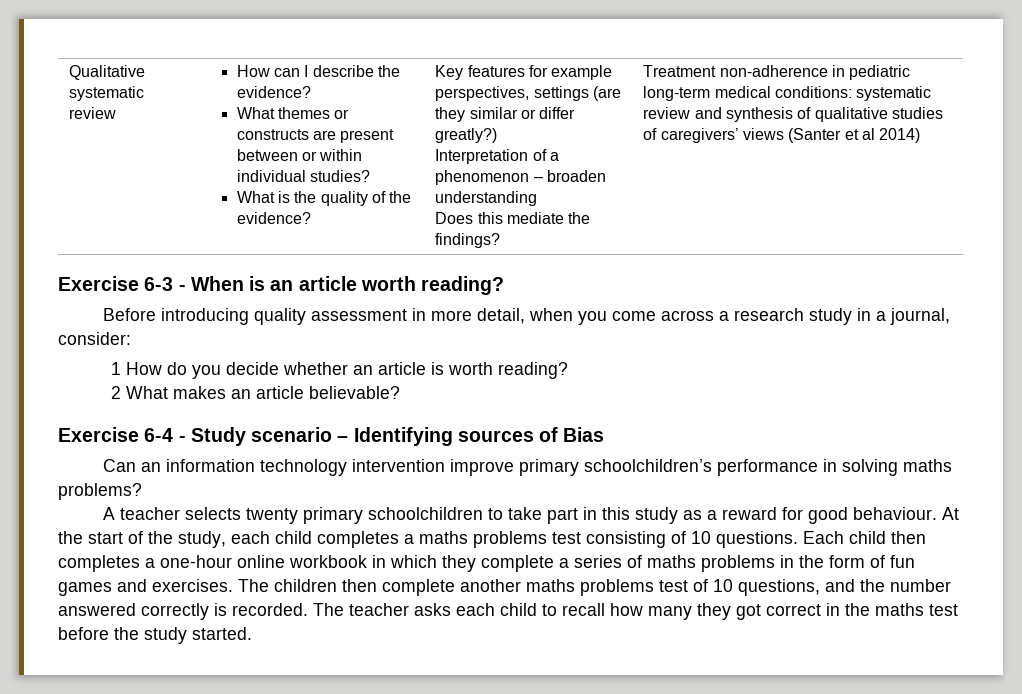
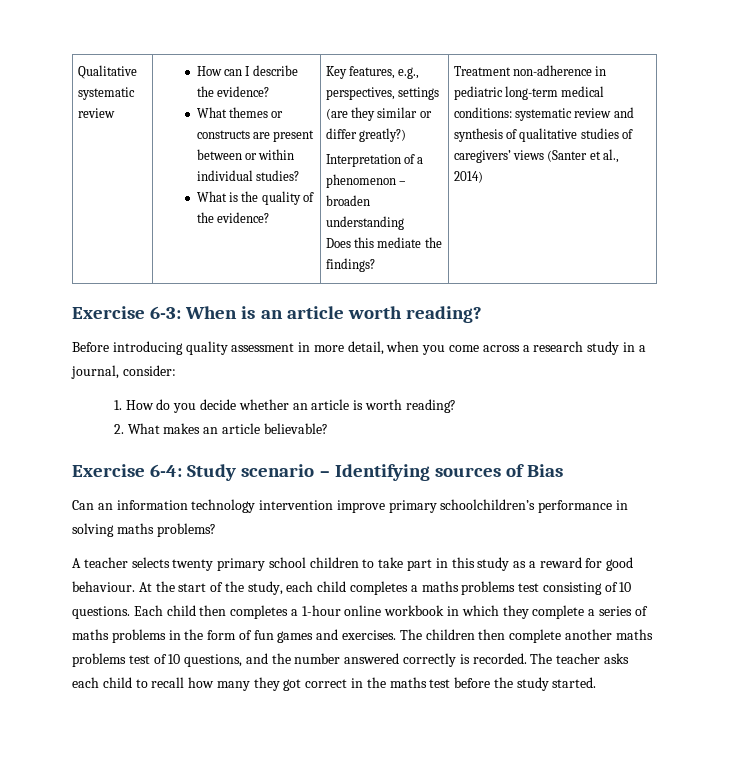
[467,65,613,80] features for example -> [349,66,420,79] features, e.g.,
[862,128,876,140] al -> [603,149,620,163] al.,
[144,277,186,291] 6-3 - -> [150,306,182,319] 6-3:
[110,362,121,375] 1 -> [113,400,122,410] 1.
[110,386,121,399] 2 -> [113,424,124,434] 2.
[144,428,186,442] 6-4 - -> [150,464,183,477] 6-4:
[368,507,484,520] schoolchildren -> [268,557,359,568] school children
[160,555,232,568] one-hour -> [301,605,341,616] 1-hour

